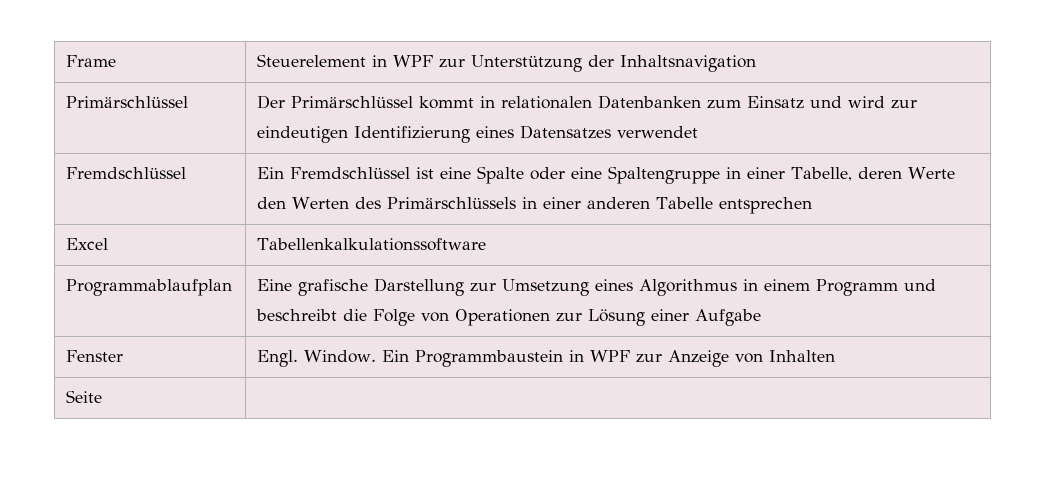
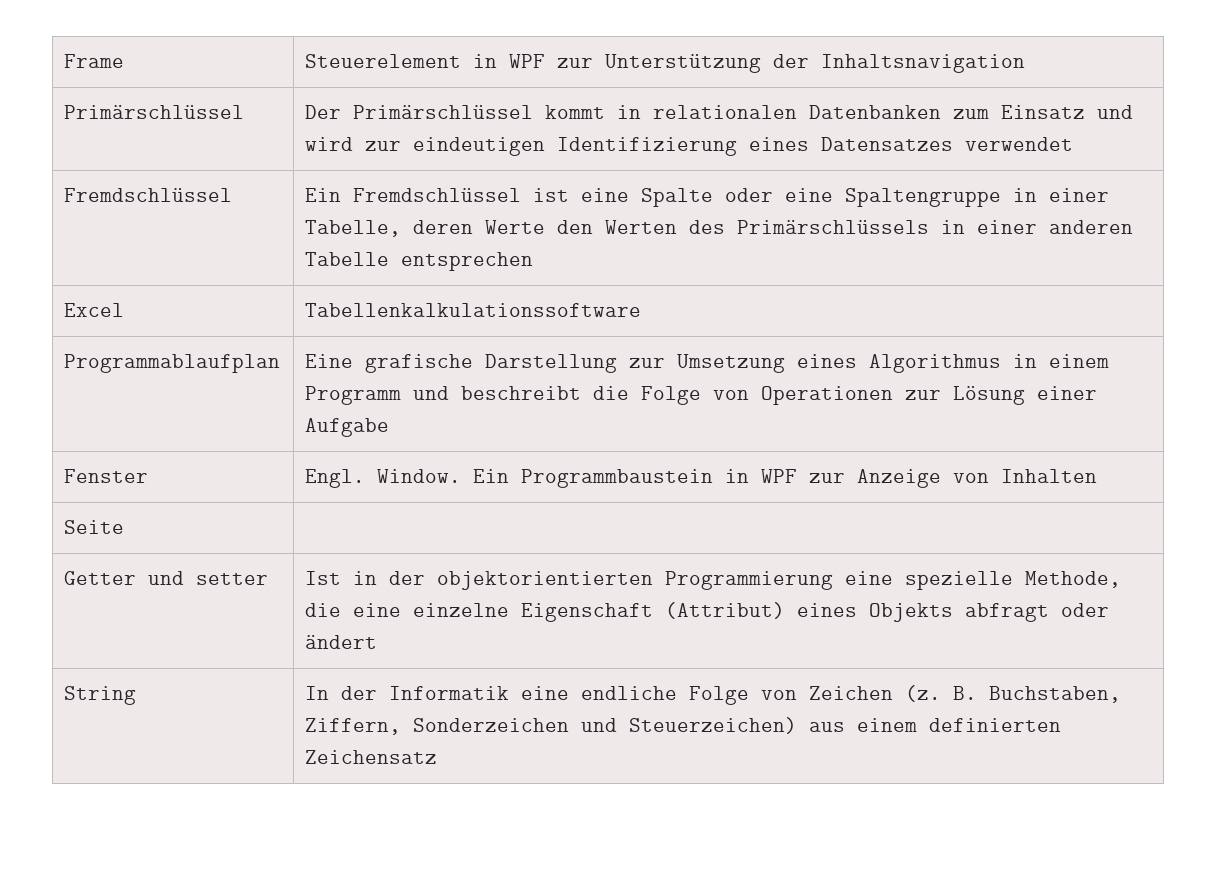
(103, 396) none -> [64,571,269,585] [305,571,1122,590] [305,602,1110,622] [305,635,378,649] [64,686,137,705] [305,685,1122,705] [305,717,1062,735] [305,750,438,764] // Getter und setter | Ist in der objektorientierten Programmierung eine spezielle Methode, die eine einzelne Eigenschaft (Attribut) eines Objekts abfragt oder ändert // String | In der Informatik eine endliche Folge von Zeichen (z. B. Buchstaben, Ziffern, Sonderzeichen und Steuerzeichen) aus einem definierten Zeichensatz

